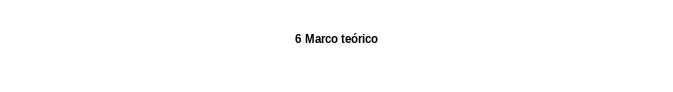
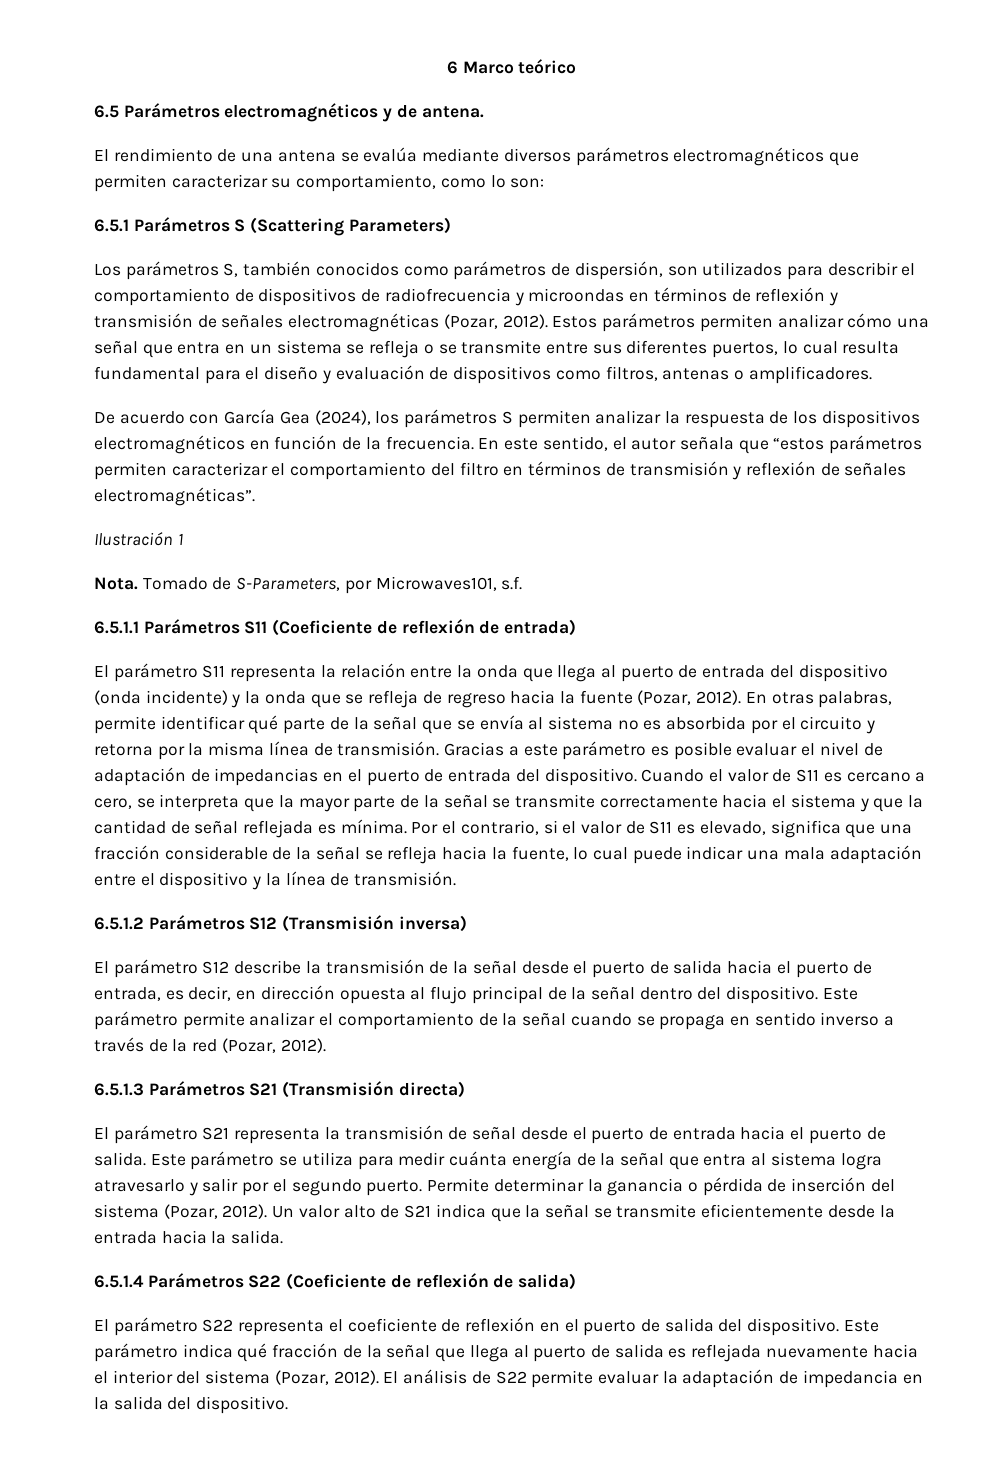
(378, 38) none -> [94,103,484,122] [94,147,859,166] [94,174,545,192] [94,217,451,236] [94,261,916,280] [94,287,838,306] [94,313,929,332] [94,340,900,358] [94,365,872,384] [94,409,920,428] [94,435,923,454] [94,461,907,480] [94,487,255,506] [94,532,183,546] [94,576,523,594] [94,619,577,636] [94,663,888,682] [94,690,893,708] [94,715,876,734] [94,741,883,760] [94,767,926,786] [94,794,924,812] [94,819,913,838] [94,845,922,864] [94,871,457,890] [94,915,467,932] [94,959,873,978] [94,985,858,1004] [94,1011,895,1030] [94,1037,326,1053] [94,1081,465,1098] [94,1125,886,1144] [94,1151,882,1170] [94,1177,895,1196] [94,1204,895,1222] [94,1230,284,1244] [94,1273,577,1290] [94,1317,879,1336] [94,1343,918,1362] [94,1369,923,1388] [94,1396,289,1414] // 6.5 Parámetros electromagnéticos y de antena. // El rendimiento de una antena se evalúa mediante diversos parámetros electromagnéticos que permiten caracterizar su comportamiento, como lo son: // 6.5.1 Parámetros S (Scattering Parameters) // Los parámetros S, también conocidos como parámetros de dispersión, son utilizados para describir el comportamiento de dispositivos de radiofrecuencia y microondas en términos de reflexión y transmisión de señales electromagnéticas (Pozar, 2012). Estos parámetros permiten analizar cómo una señal que entra en un sistema se refleja o se transmite entre sus diferentes puertos, lo cual resulta fundamental para el diseño y evaluación de dispositivos como filtros, antenas o amplificadores. // De acuerdo con García Gea (2024), los parámetros S permiten analizar la respuesta de los dispositivos electromagnéticos en función de la frecuencia. En este sentido, el autor señala que “estos parámetros permiten caracterizar el comportamiento del filtro en términos de transmisión y reflexión de señales electromagnéticas”. // Ilustración 1 // Nota. Tomado de S-Parameters, por Microwaves101, s.f. // 6.5.1.1 Parámetros S11 (Coeficiente de reflexión de entrada) // El parámetro S11 representa la relación entre la onda que llega al puerto de entrada del dispositivo (onda incidente) y la onda que se refleja de regreso hacia la fuente (Pozar, 2012). En otras palabras, permite identificar qué parte de la señal que se envía al sistema no es absorbida por el circuito y retorna por la misma línea de transmisión. Gracias a este parámetro es posible evaluar el nivel de adaptación de impedancias en el puerto de entrada del dispositivo. Cuando el valor de S11 es cercano a cero, se interpreta que la mayor parte de la señal se transmite correctamente hacia el sistema y que la cantidad de señal reflejada es mínima. Por el contrario, si el valor de S11 es elevado, significa que una fracción considerable de la señal se refleja hacia la fuente, lo cual puede indicar una mala adaptación entre el dispositivo y la línea de transmisión. // 6.5.1.2 Parámetros S12 (Transmisión inversa) // El parámetro S12 describe la transmisión de la señal desde el puerto de salida hacia el puerto de entrada, es decir, en dirección opuesta al flujo principal de la señal dentro del dispositivo. Este parámetro permite analizar el comportamiento de la señal cuando se propaga en sentido inverso a través de la red (Pozar, 2012). // 6.5.1.3 Parámetros S21 (Transmisión directa) // El parámetro S21 representa la transmisión de señal desde el puerto de entrada hacia el puerto de salida. Este parámetro se utiliza para medir cuánta energía de la señal que entra al sistema logra atravesarlo y salir por el segundo puerto. Permite determinar la ganancia o pérdida de inserción del sistema (Pozar, 2012). Un valor alto de S21 indica que la señal se transmite eficientemente desde la entrada hacia la salida. // 6.5.1.4 Parámetros S22 (Coeficiente de reflexión de salida) // El parámetro S22 representa el coeficiente de reflexión en el puerto de salida del dispositivo. Este parámetro indica qué fracción de la señal que llega al puerto de salida es reflejada nuevamente hacia el interior del sistema (Pozar, 2012). El análisis de S22 permite evaluar la adaptación de impedancia en la salida del dispositivo.

